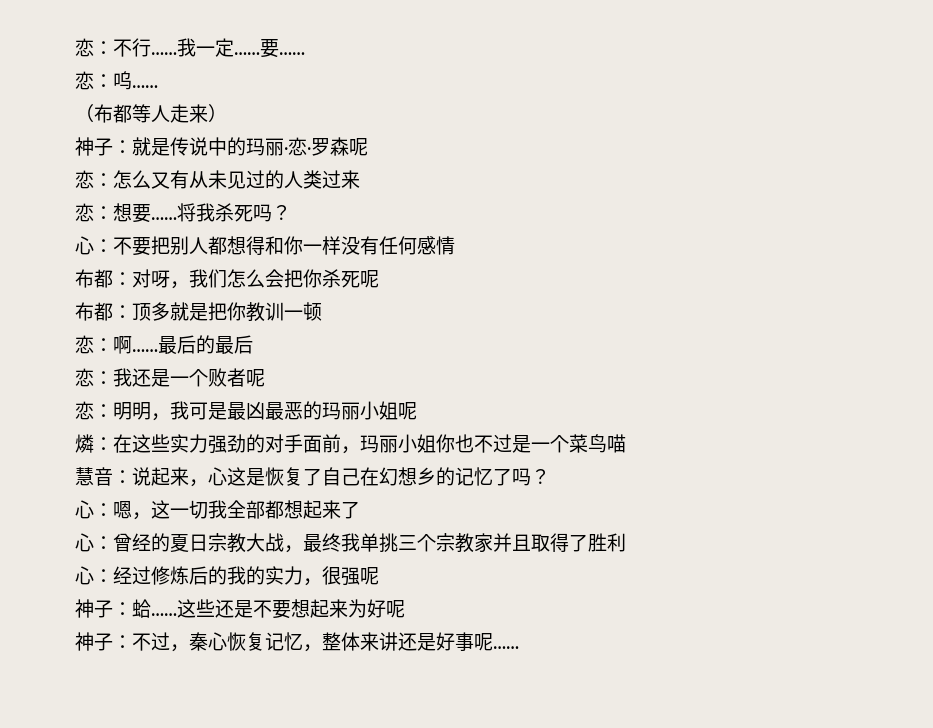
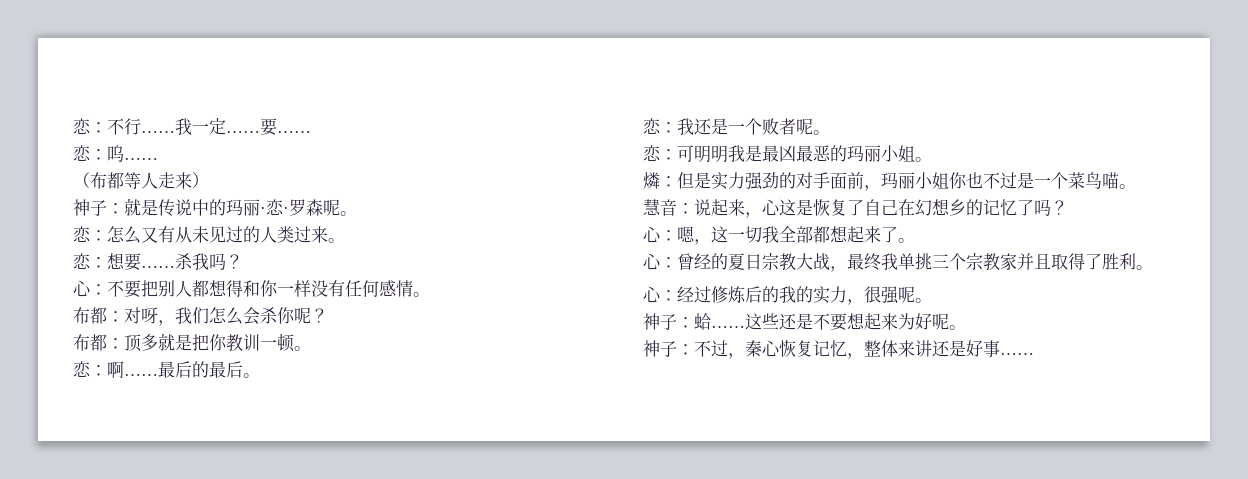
(368, 147) none -> [340,211,357,216] 。
(360, 179) none -> [328,238,345,243] 。
[177,203,253,222] 将我杀死 -> [175,253,209,270] 杀我
(455, 245) none -> [413,292,430,297] 。
[284,269,379,288] 把你杀死呢 -> [260,307,328,324] 杀你呢？
(322, 311) none -> [294,346,311,351] 。
(253, 344) none -> [243,373,260,378] 。
[75,401,208,421] // 恋：明明，我可 -> [813,130,830,135] [643,145,745,163] 。 // 恋：可明明我
[398,402,417,420] 呢 -> [915,157,932,162] 。
[113,434,170,453] 在这些 -> [677,172,711,189] 但是
(626, 443) none -> [1119,184,1136,189] 。
(360, 510) none -> [898,238,915,243] 。
(626, 542) none -> [1136,265,1153,270] 。
(379, 576) none -> [915,298,932,303] 。
(405, 609) none -> [949,325,966,330] 。
[474,633,493,651] 呢 -> (1000, 348) none

